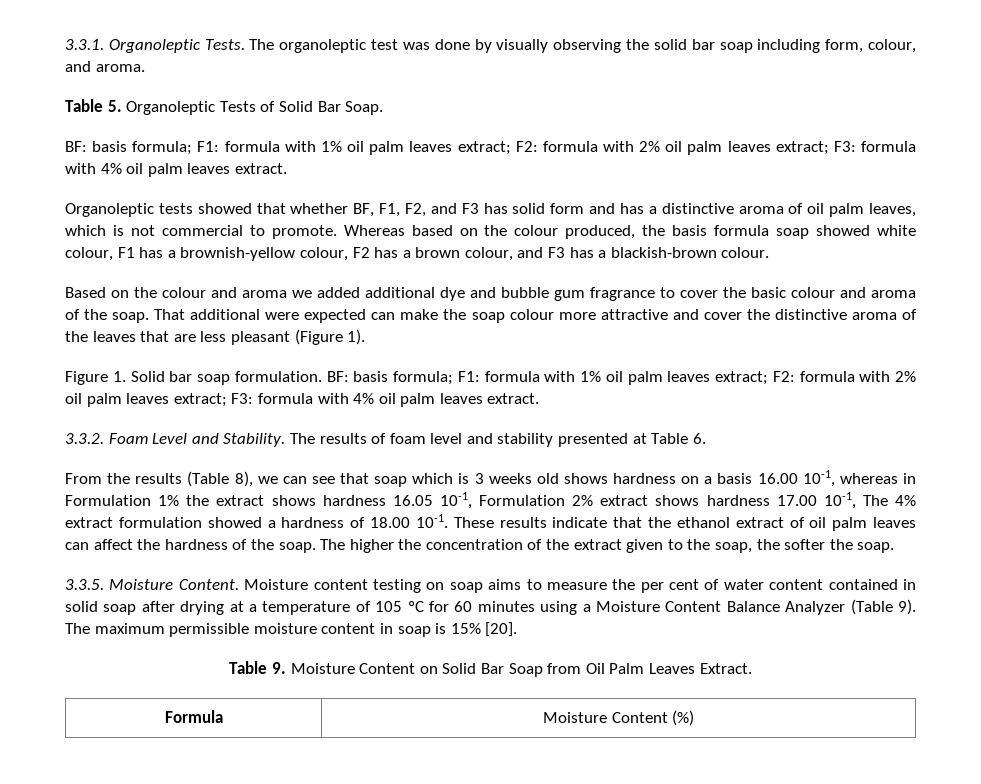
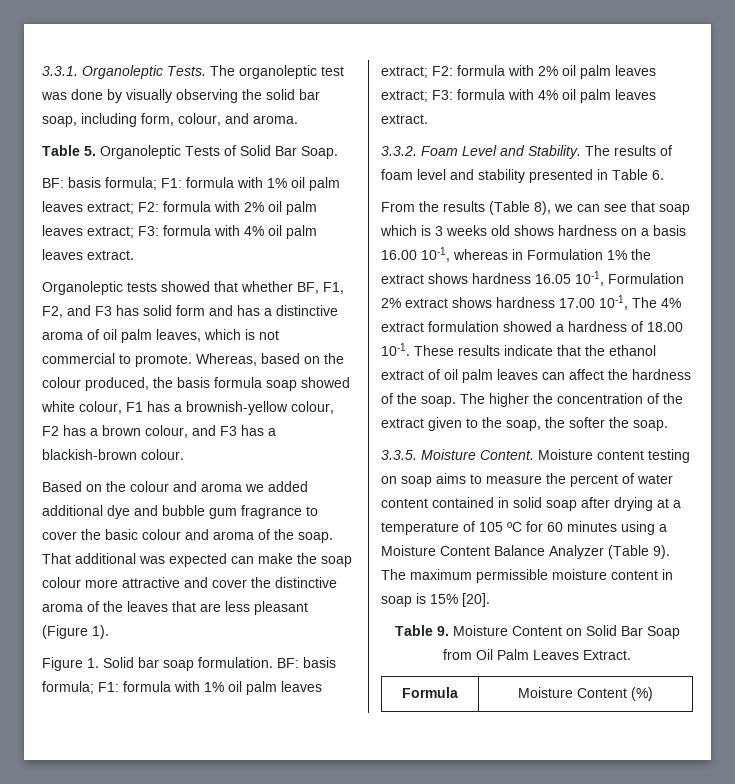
[719,42,753,53] soap -> [42,116,77,127] soap,
[343,225,405,236] Whereas -> [196,353,257,366] Whereas,
[265,312,300,320] were -> [139,556,165,564] was
[632,433,647,444] at -> [597,169,608,180] in
[640,579,700,593] per cent -> [570,474,618,487] percent

